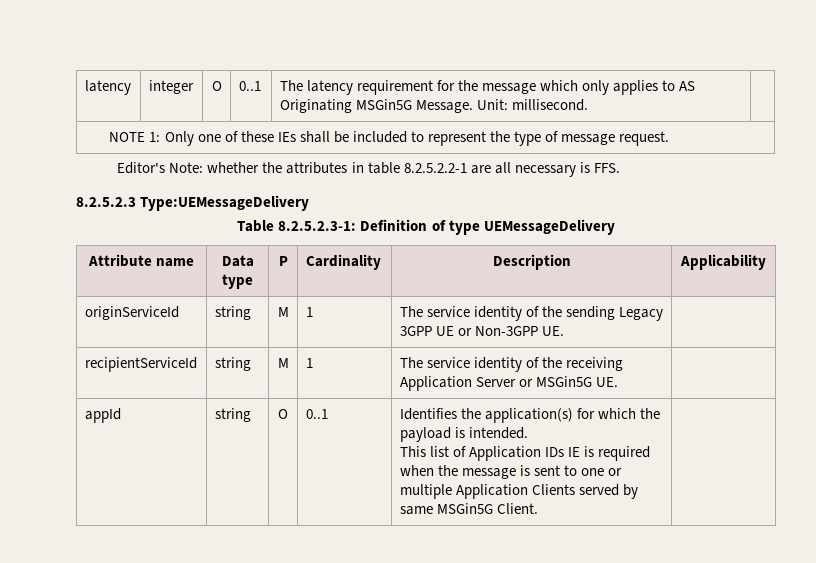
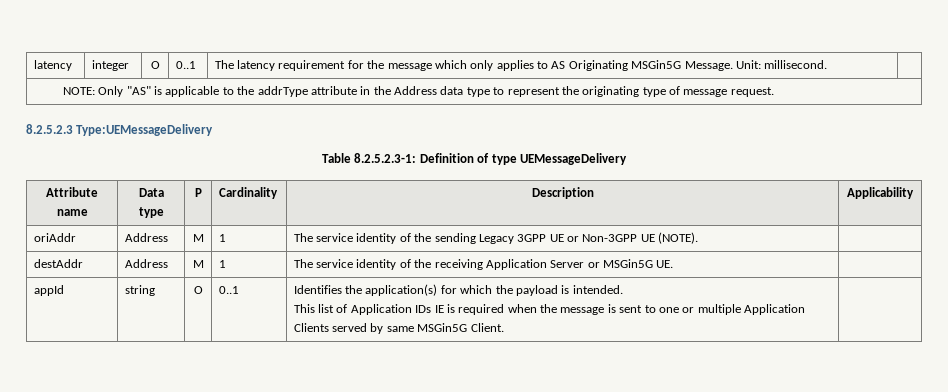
[109,131,407,146] NOTE 1: Only one of these IEs shall be included -> [62,86,490,97] NOTE: Only "AS" is applicable to the addrType attribute in the Address data type
(511, 136) none -> [582,86,640,97] originating
[117,162,620,177] // Editor's Note: whether the attributes in table 8.2.5.2.2-1 are all necessary is FFS. -> (774, 92) none
[84,306,179,320] [214,306,251,320] originServiceId | string -> [33,233,76,242] [124,233,168,242] oriAddr | Address
[541,326,564,336] [84,357,197,372] [214,357,251,371] UE. | // recipientServiceId | string -> [640,232,699,244] [33,259,83,268] [124,259,168,268] UE (NOTE). | // destAddr | Address

